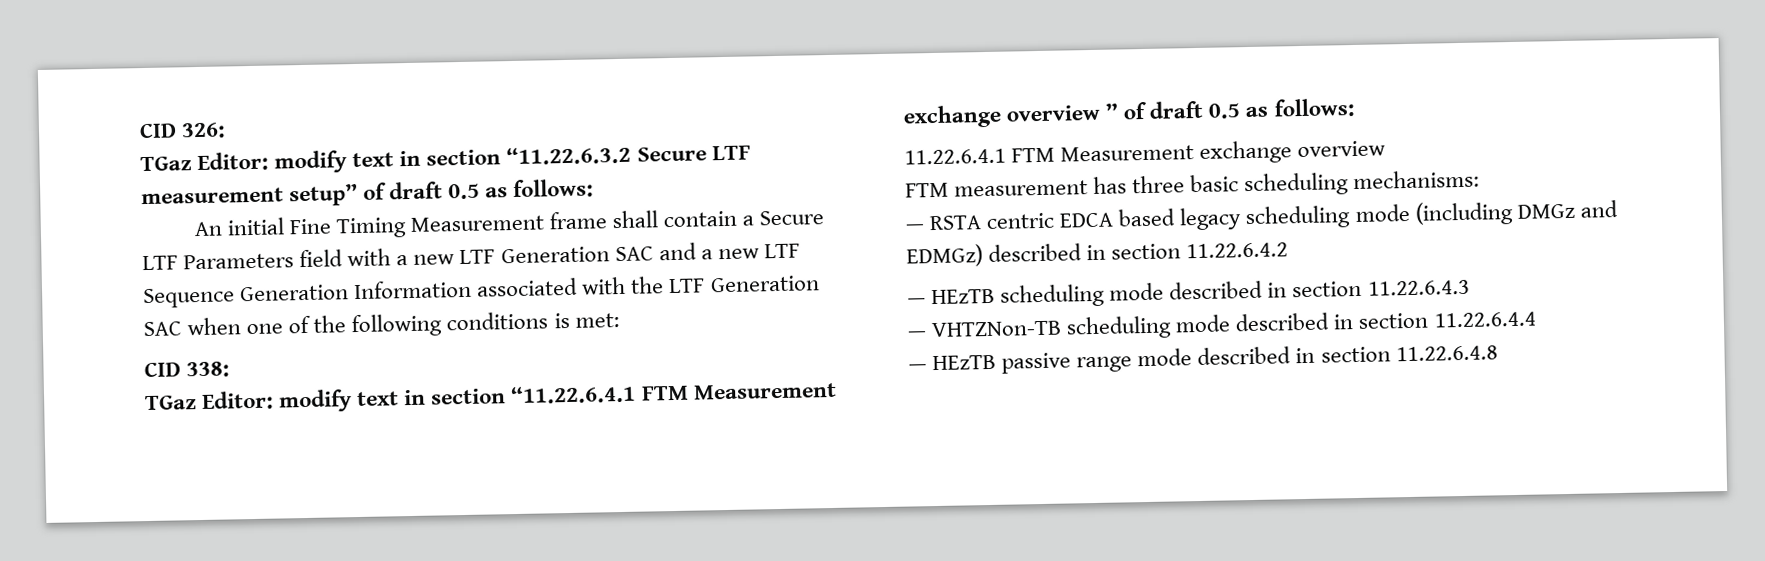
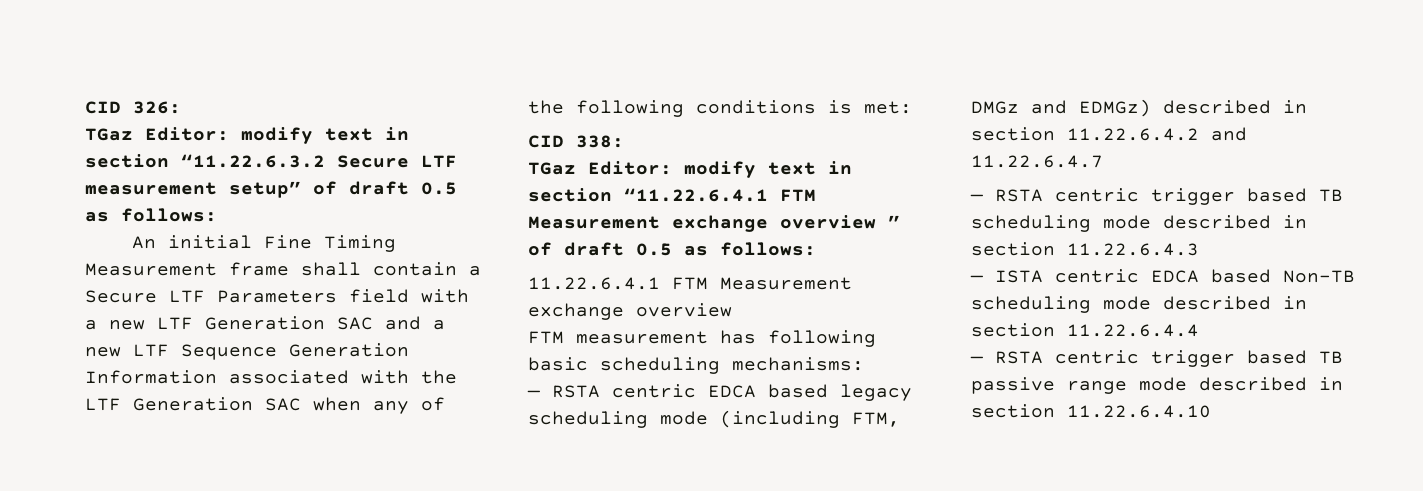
[246,323,284,335] one -> [373,401,409,414] any
[1132,175,1186,194] three -> [768,330,876,347] following
(1514, 213) none -> [852,412,900,427] FTM,
[907,288,996,305] // — HEzTB -> [1211,127,1247,141] [971,155,1103,168] [970,188,1343,205] and 11.22.6.4.7 // — RSTA centric trigger based TB
[931,320,1063,338] VHTZNon-TB -> [995,269,1355,283] ISTA centric EDCA based Non-TB
[932,354,997,371] HEzTB -> [995,350,1343,367] RSTA centric trigger based TB
[1395,345,1498,362] 11.22.6.4.8 -> [1067,405,1211,418] 11.22.6.4.10

